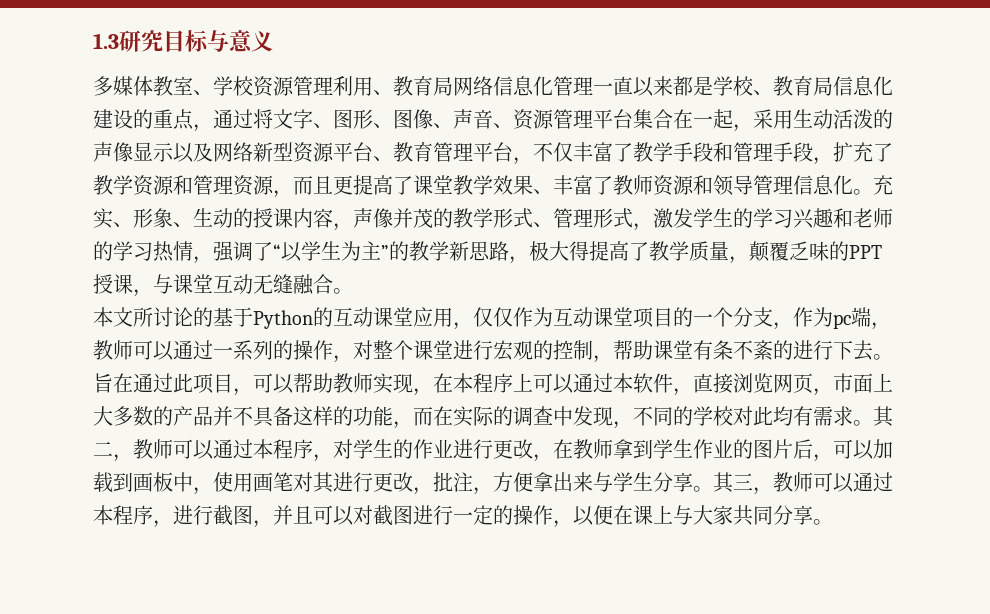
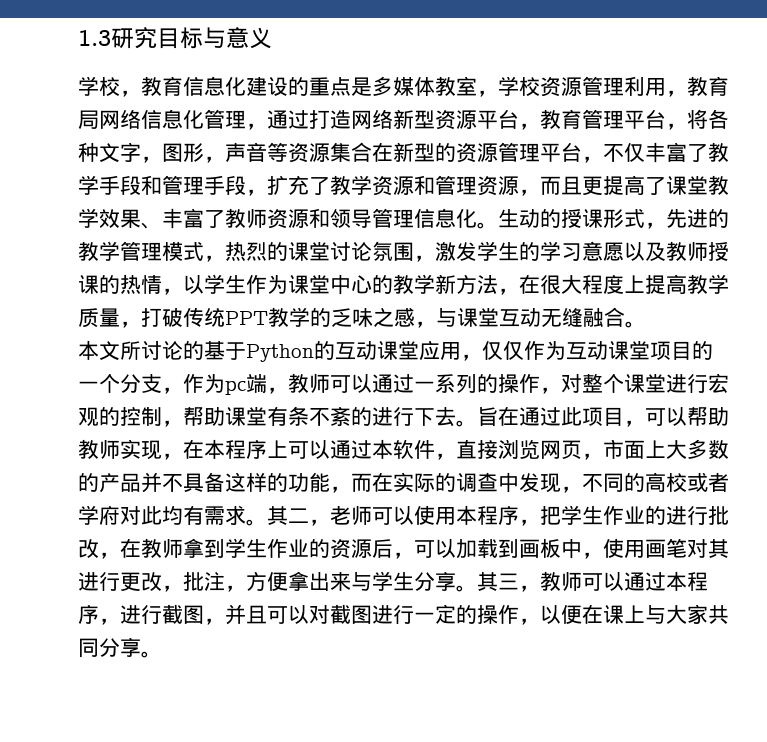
(273, 41) none -> [78,76,372,97] 学校，教育信息化建设的重点是
[193,90,213,95] 、 -> [477,90,498,97] ，
[373,90,393,95] 、 -> [666,90,687,97] ，
[593,76,893,97] [93,109,893,132] [93,142,213,163] 一直以来都是学校、教育局信息化建设的重点，通过将文字、图形、图像、声音、资源管理平台集合在一起，采用生动活泼的声像显示以及 -> [246,110,351,130] ，通过打造
[373,156,393,161] 、 -> [519,123,540,130] ，
(533, 161) none -> [687,109,729,129] [78,142,603,163] 将各种文字，图形，声音等资源集合在新型的资源管理平台，
[873,175,893,195] [93,208,893,231] [93,241,882,264] [93,274,133,294] 充实、形象、生动的授课内容，声像并茂的教学形式、管理形式，激发学生的学习兴趣和老师的学习热情，强调了“以学生为主”的教学新思路，极大得提高了教学质量，颠覆乏味的PPT授课 -> [498,209,729,229] [78,241,729,262] [78,274,729,295] [78,307,415,328] 生动的授课形式，先进的教学管理模式，热烈的课堂讨论氛围，激发学生的学习意愿以及教师授课的热情，以学生作为课堂中心的教学新方法，在很大程度上提高教学质量，打破传统PPT教学的乏味之感
[693,406,734,426] 学校 -> [645,472,729,492] [78,505,120,525] 高校或者学府
[133,439,513,462] 教师可以通过本程序，对学生的作业进行更 -> [330,505,729,526] 老师可以使用本程序，把学生作业的进行批
[753,439,793,459] 图片 -> [330,539,372,559] 资源

